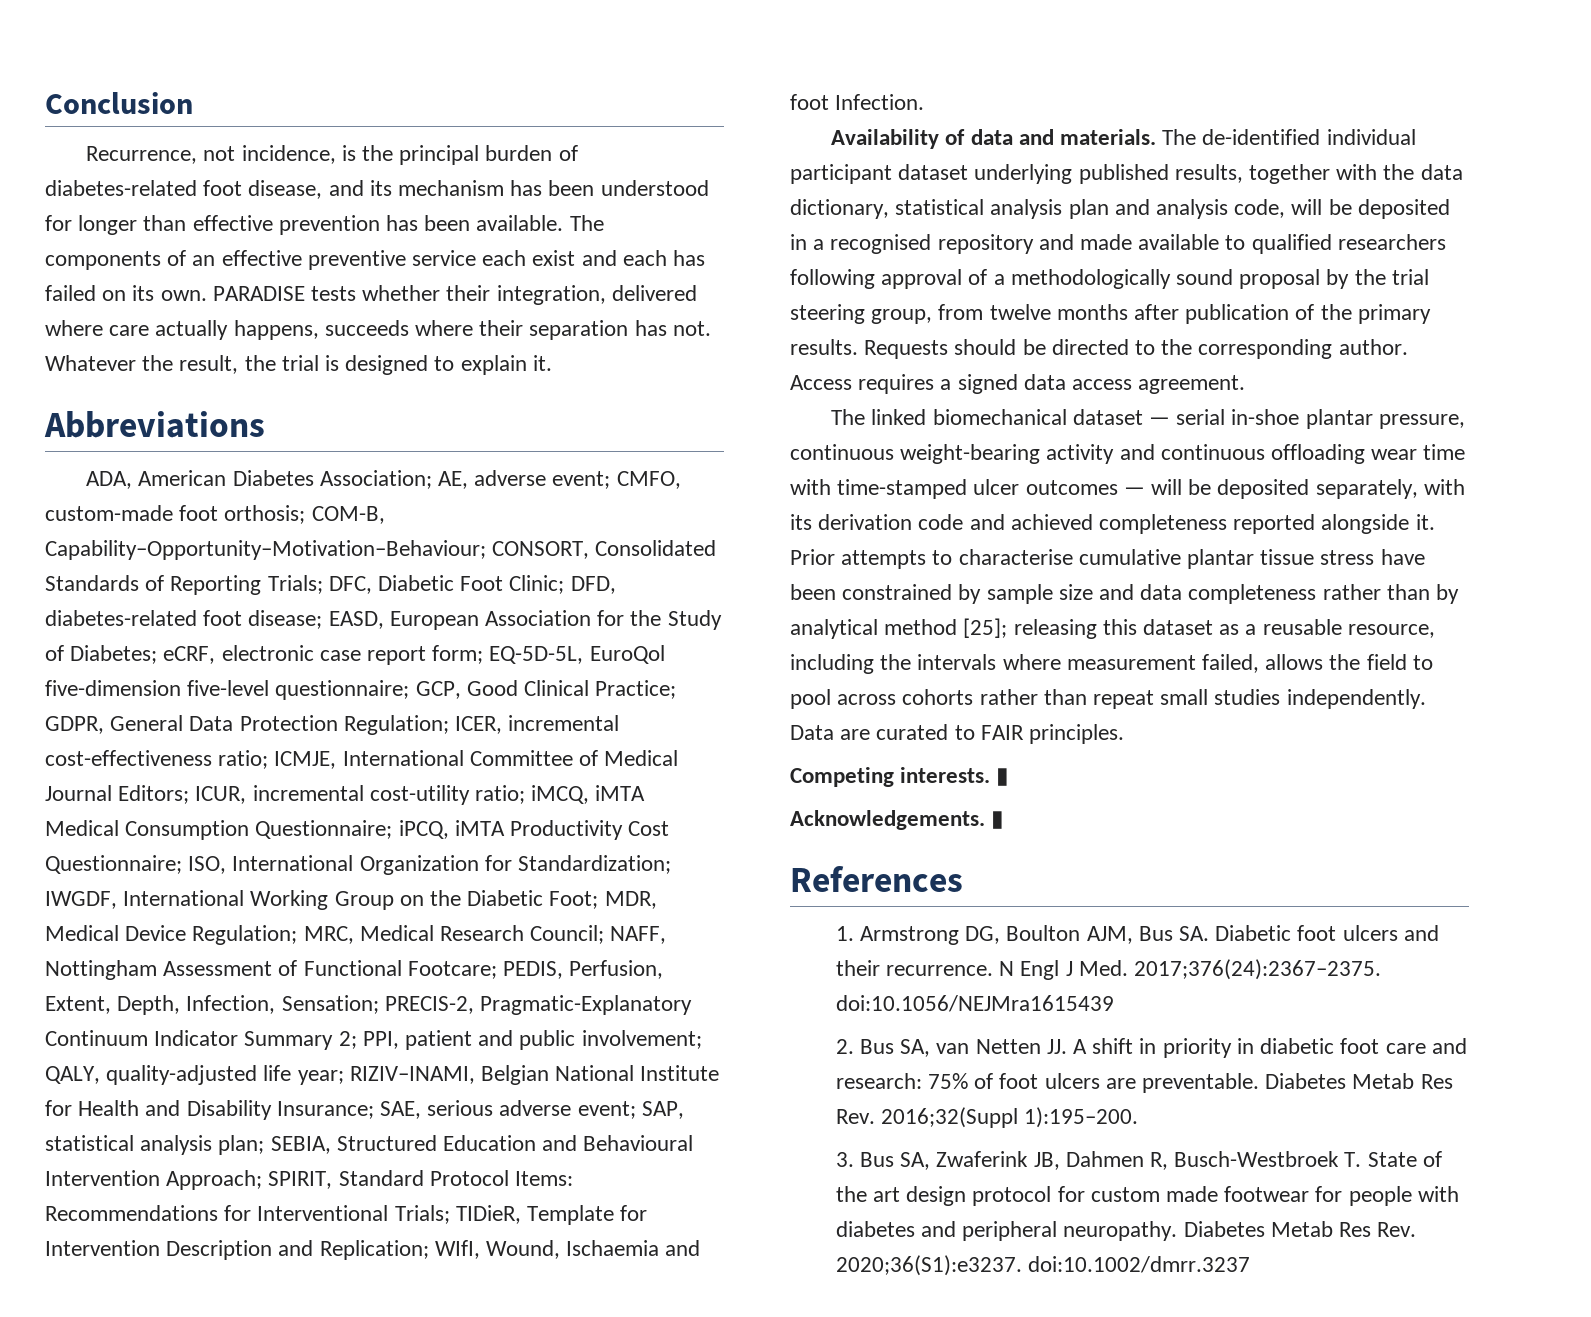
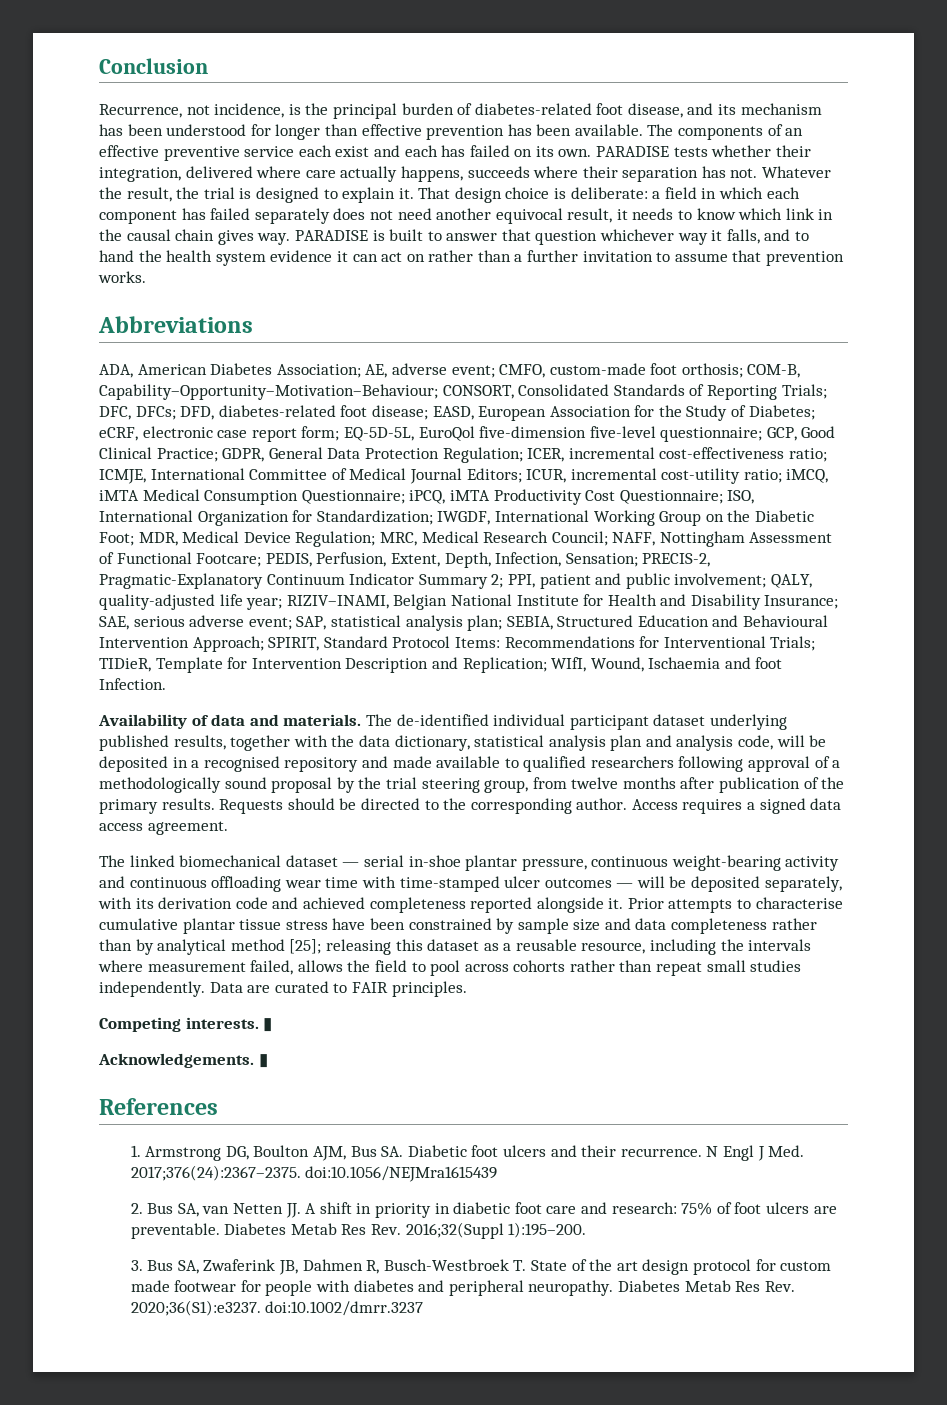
(552, 363) none -> [418,187,800,203] [99,208,834,224] [99,229,810,245] [99,250,845,266] [98,271,146,283] That design choice is deliberate: a field in which each component has failed separately does not need another equivocal result, it needs to know which link in the causal chain gives way. PARADISE is built to answer that question whichever way it falls, and to hand the health system evidence it can act on rather than a further invitation to assume that prevention works.
[378,575,565,594] Diabetic Foot Clinic; -> [135,406,176,420] DFCs;

